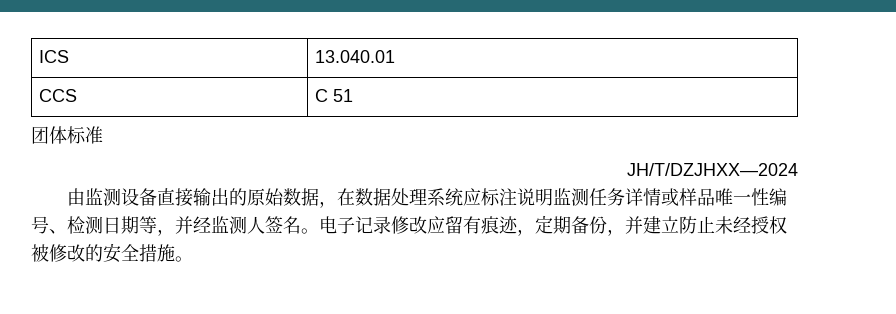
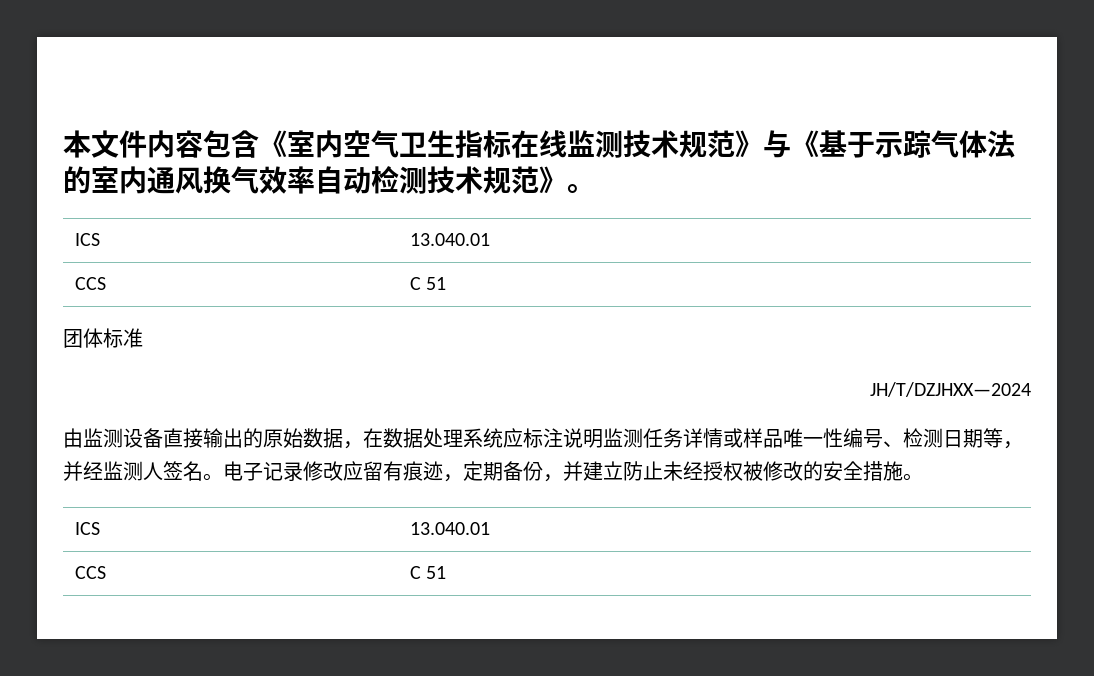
(38, 56) none -> [63,130,1015,158] [63,166,595,194] 本文件内容包含《室内空气卫生指标在线监测技术规范》与《基于示踪气体法的室内通风换气效率自动检测技术规范》。 //
(193, 259) none -> [74,522,100,535] [409,522,490,535] [74,566,106,579] [409,566,447,579] // ICS | 13.040.01 // CCS | C 51

